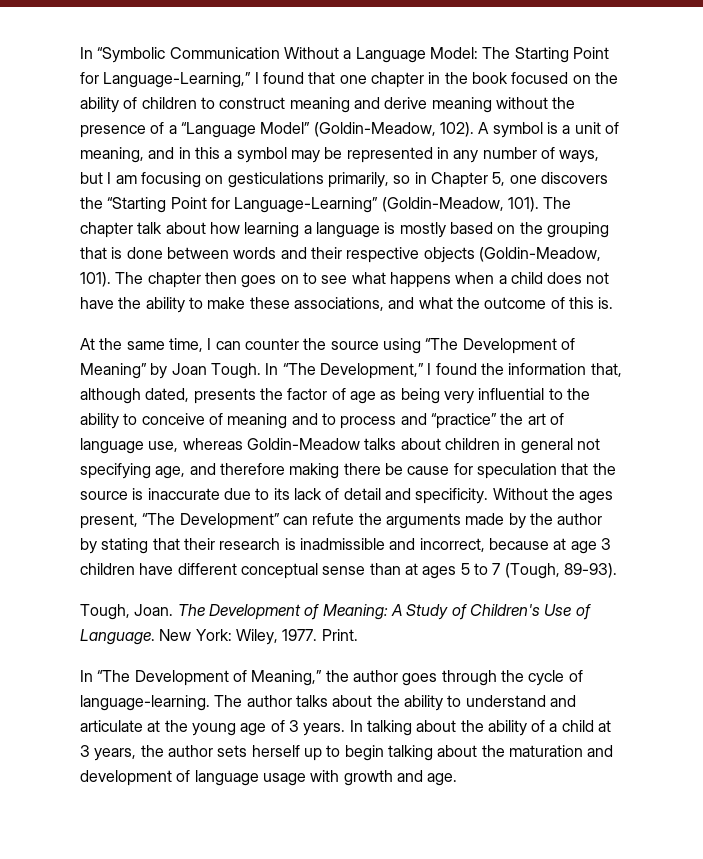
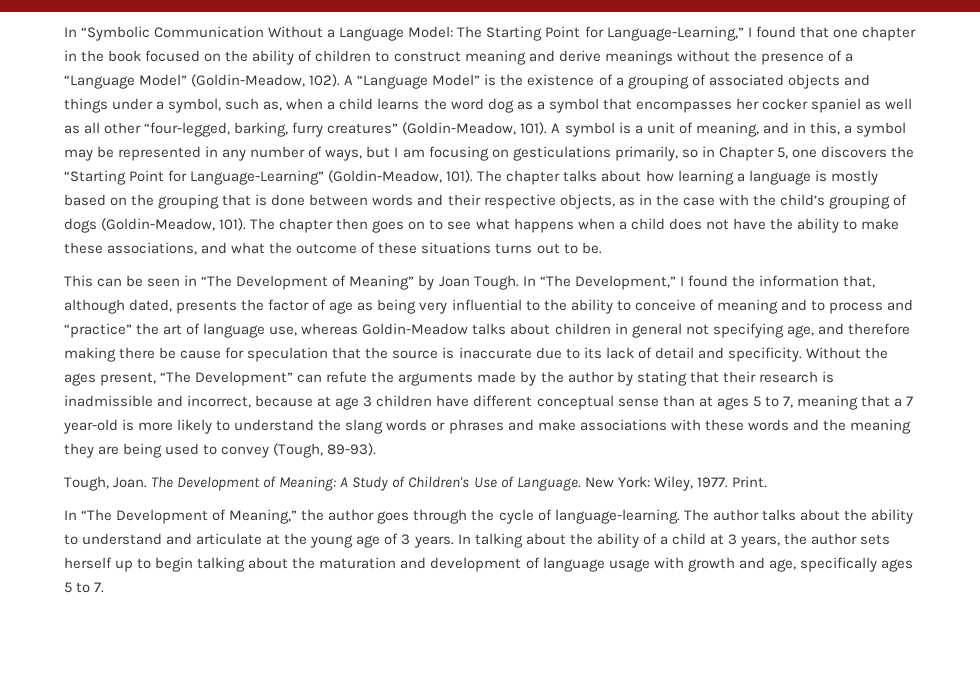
[431,97,492,113] meaning -> [604,50,673,65] meanings
(490, 128) none -> [357,74,870,89] [64,98,913,113] [64,122,561,137] “Language Model” is the existence of a grouping of associated objects and things under a symbol, such as, when a child learns the word dog as a symbol that encompasses her cocker spaniel as well as all other “four-legged, barking, furry creatures” (Goldin-Meadow, 101). A
[194,147,220,159] this -> [809,122,840,135] this,
[137,222,163,234] talk -> [563,170,598,182] talks
[423,247,475,263] objects -> [559,194,908,209] [64,218,97,233] objects, as in the case with the child’s grouping of dogs
[568,297,614,309] [80,338,421,354] this is. // At the same time, I can counter the source using -> [378,242,602,254] [64,275,198,287] these situations turns out to be. // This can be seen in
[492,563,501,575] 7 -> [782,395,914,410] [63,419,911,434] [64,443,270,458] 7, meaning that a 7 year-old is more likely to understand the slang words or phrases and make associations with these words and the meaning they are being used to convey
[427,773,458,786] age. -> [768,557,913,572] [64,582,105,593] age, specifically ages 5 to 7.

